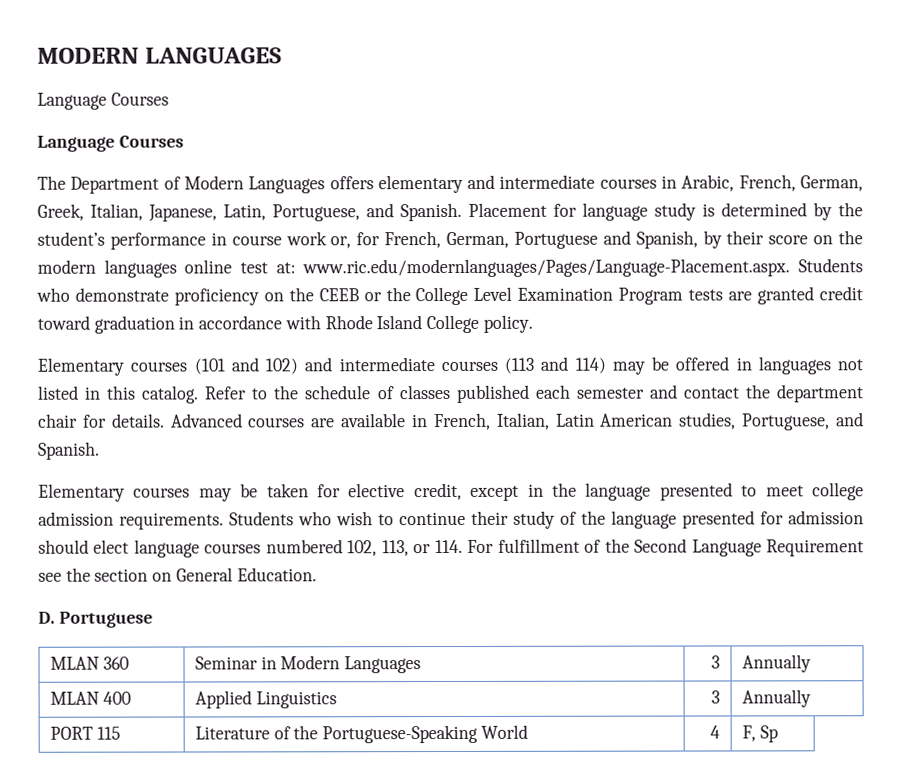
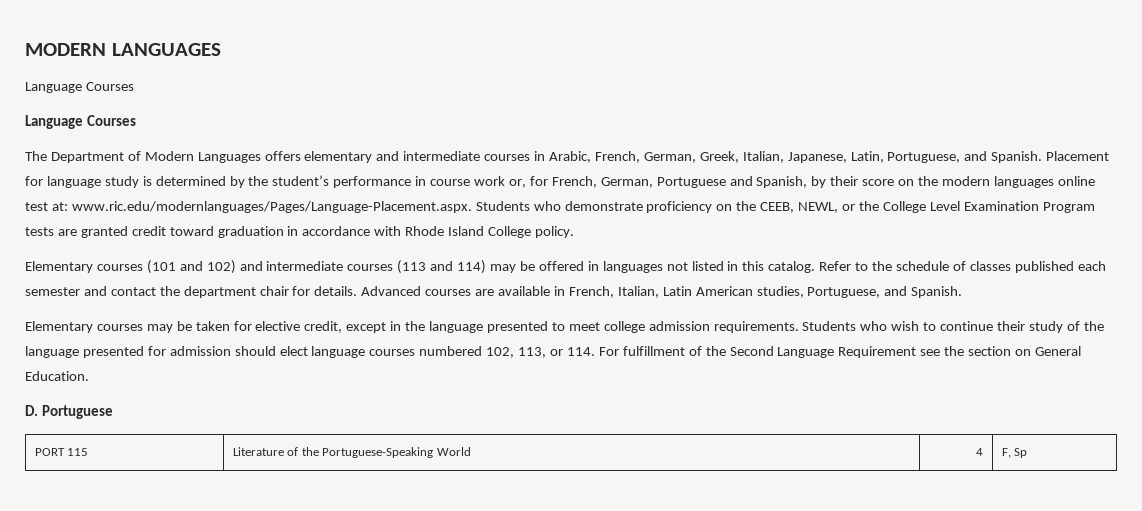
[318,288,359,302] CEEB -> [760,202,839,213] CEEB, NEWL,
[49,656,129,670] [194,655,422,674] [711,655,721,669] [741,654,811,673] [49,691,131,705] [194,690,337,709] [711,690,721,704] [741,689,811,708] // MLAN 360 | Seminar in Modern Languages | 3 | Annually // MLAN 400 | Applied Linguistics | 3 | Annually -> (113, 412) none

